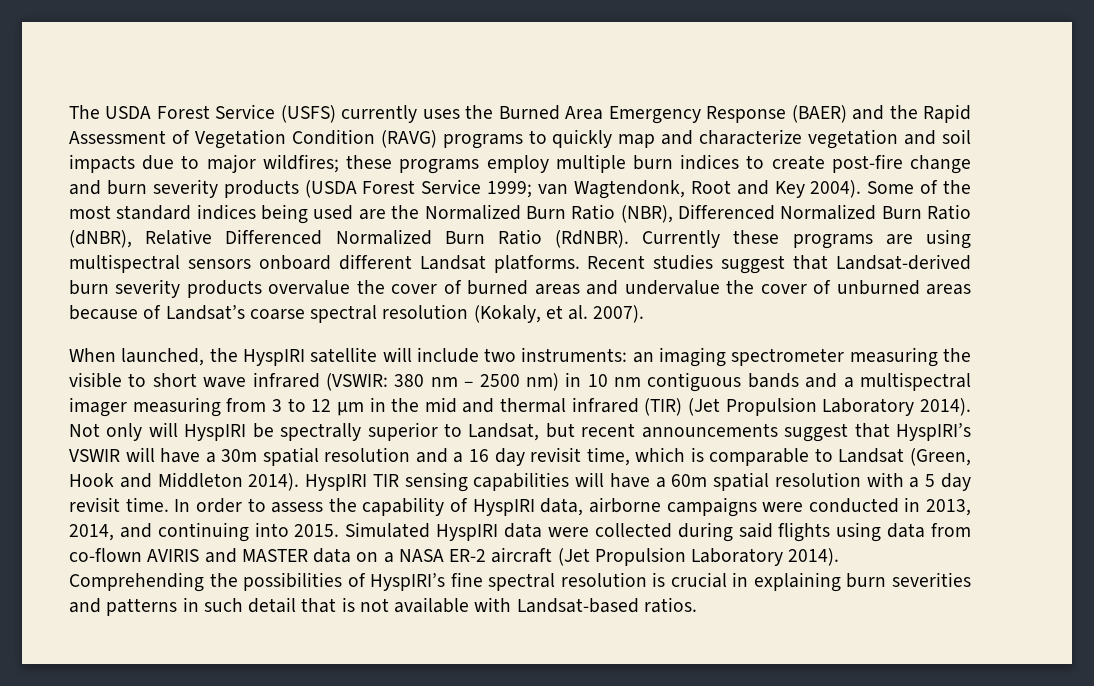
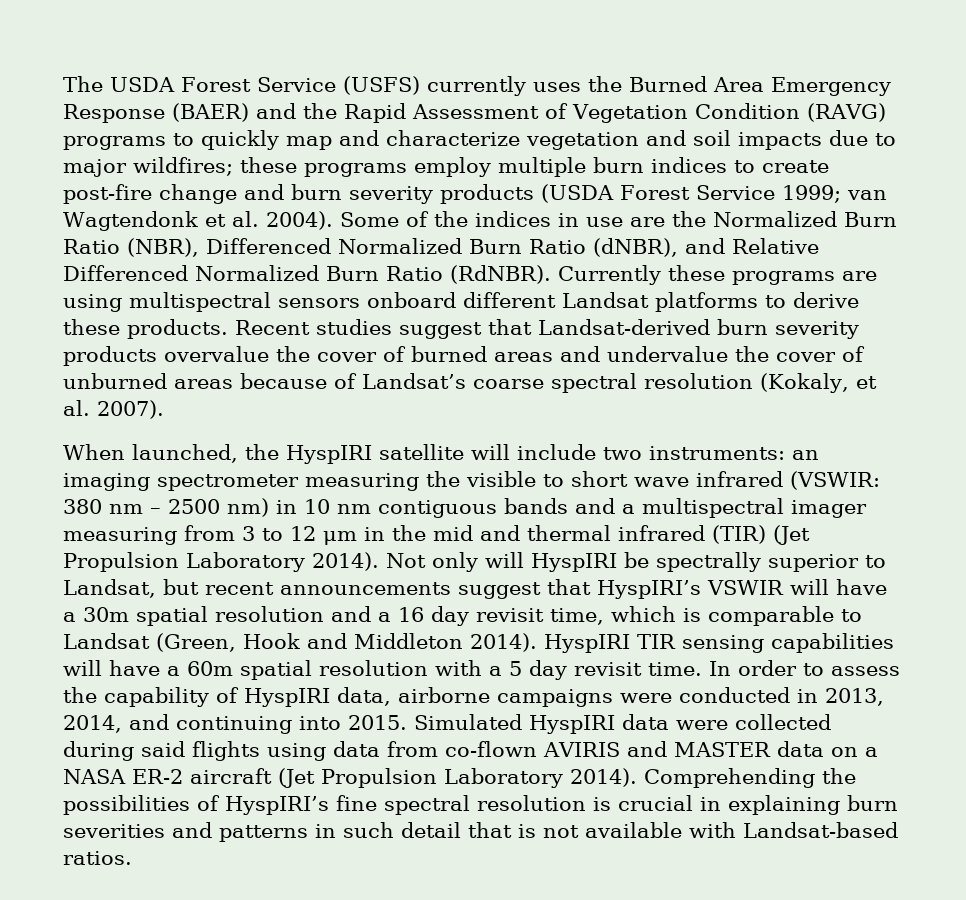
[573,180,971,199] [69,204,354,224] Wagtendonk, Root and Key 2004). Some of the most standard indices being used -> [63,211,623,231] Wagtendonk et al. 2004). Some of the indices in use
(132, 239) none -> [685,238,725,254] and
[493,255,580,273] platforms. -> [655,292,859,312] [63,319,228,339] platforms to derive these products.

